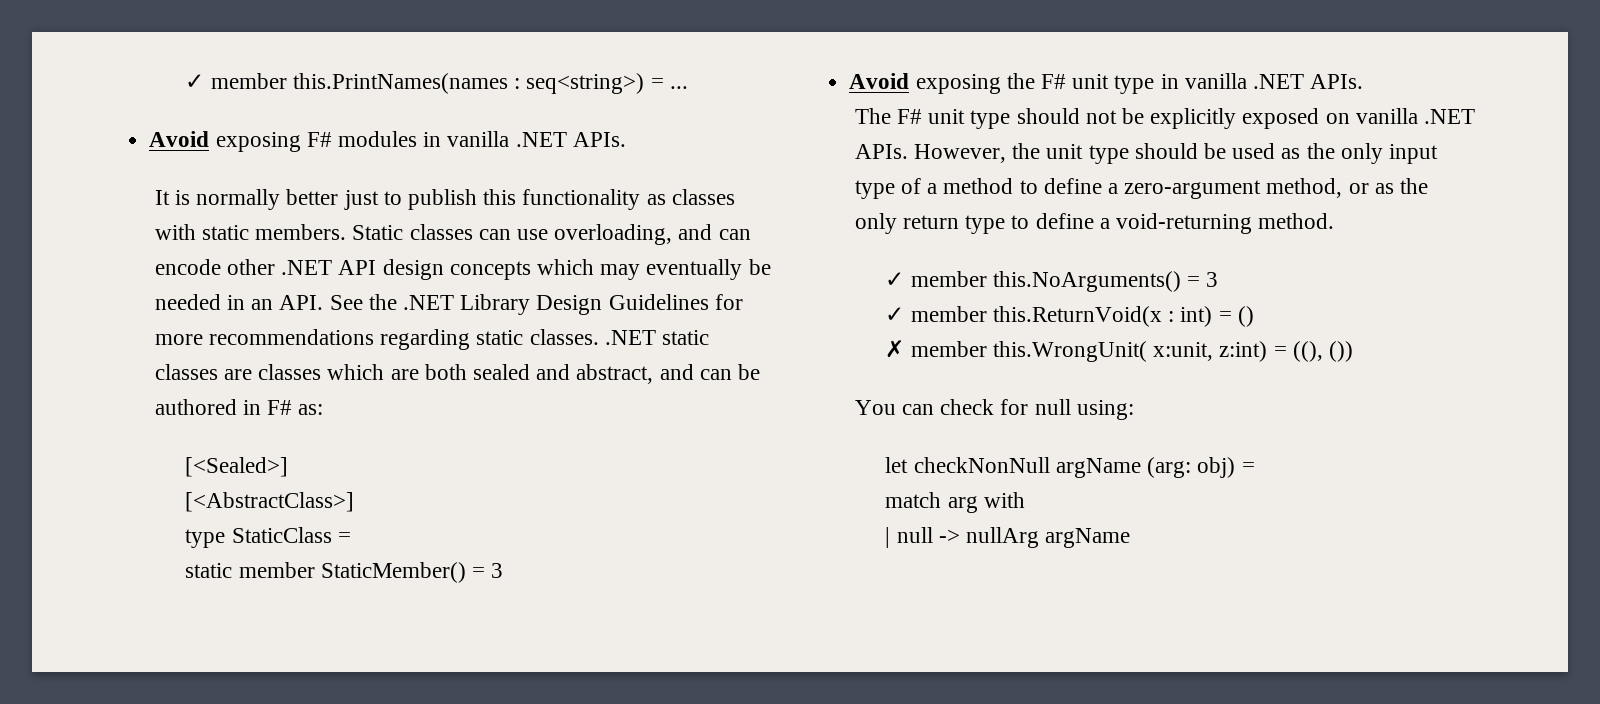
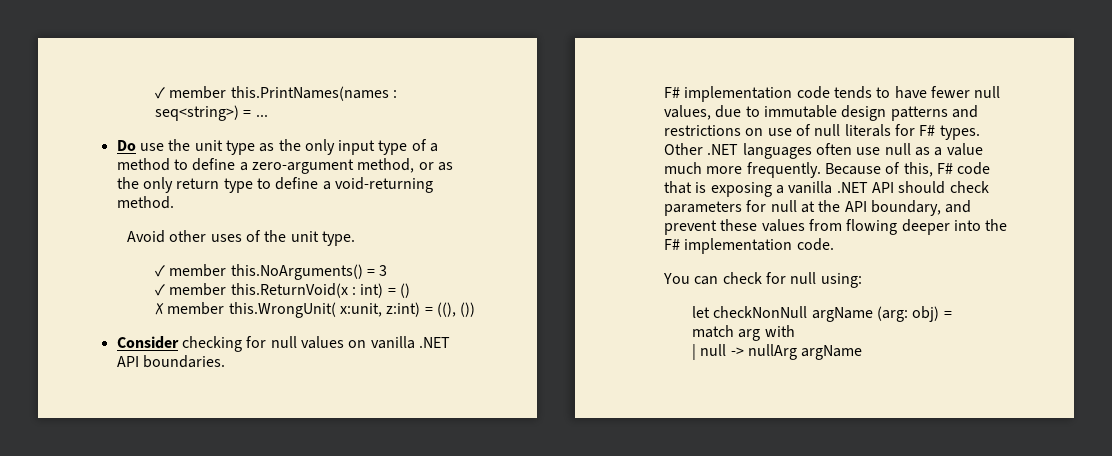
[149,131,626,152] [154,189,735,210] [154,224,751,245] [154,259,771,280] [154,294,743,315] [154,329,710,350] [154,364,761,384] [154,399,324,415] [185,457,289,477] [185,492,355,512] [185,527,351,548] [185,562,504,583] [849,73,1364,94] [854,108,1476,129] [854,143,1276,164] Avoid exposing F# modules in vanilla .NET APIs. // It is normally better just to publish this functionality as classes with static members. Static classes can use overloading, and can encode other .NET API design concepts which may eventually be needed in an API. See the .NET Library Design Guidelines for more recommendations regarding static classes. .NET static classes are classes which are both sealed and abstract, and can be authored in F# as: // [<Sealed>] // [<AbstractClass>] // type StaticClass = // static member StaticMember() = 3 // Avoid exposing the F# unit type in vanilla .NET APIs. // The F# unit type should not be explicitly exposed on vanilla .NET APIs. However, the unit type should be used -> [116,139,255,155] Do use the unit type
(1335, 221) none -> [127,230,356,246] // Avoid other uses of the unit type.
(1353, 351) none -> [116,336,450,352] [116,355,225,368] [664,86,1001,102] [664,105,979,121] [664,124,980,140] [664,143,983,159] [664,162,991,178] [664,181,989,197] [664,200,972,216] [664,219,1008,235] [664,238,834,254] // Consider checking for null values on vanilla .NET API boundaries. // F# implementation code tends to have fewer null values, due to immutable design patterns and restrictions on use of null literals for F# types. Other .NET languages often use null as a value much more frequently. Because of this, F# code that is exposing a vanilla .NET API should check parameters for null at the API boundary, and prevent these values from flowing deeper into the F# implementation code.

